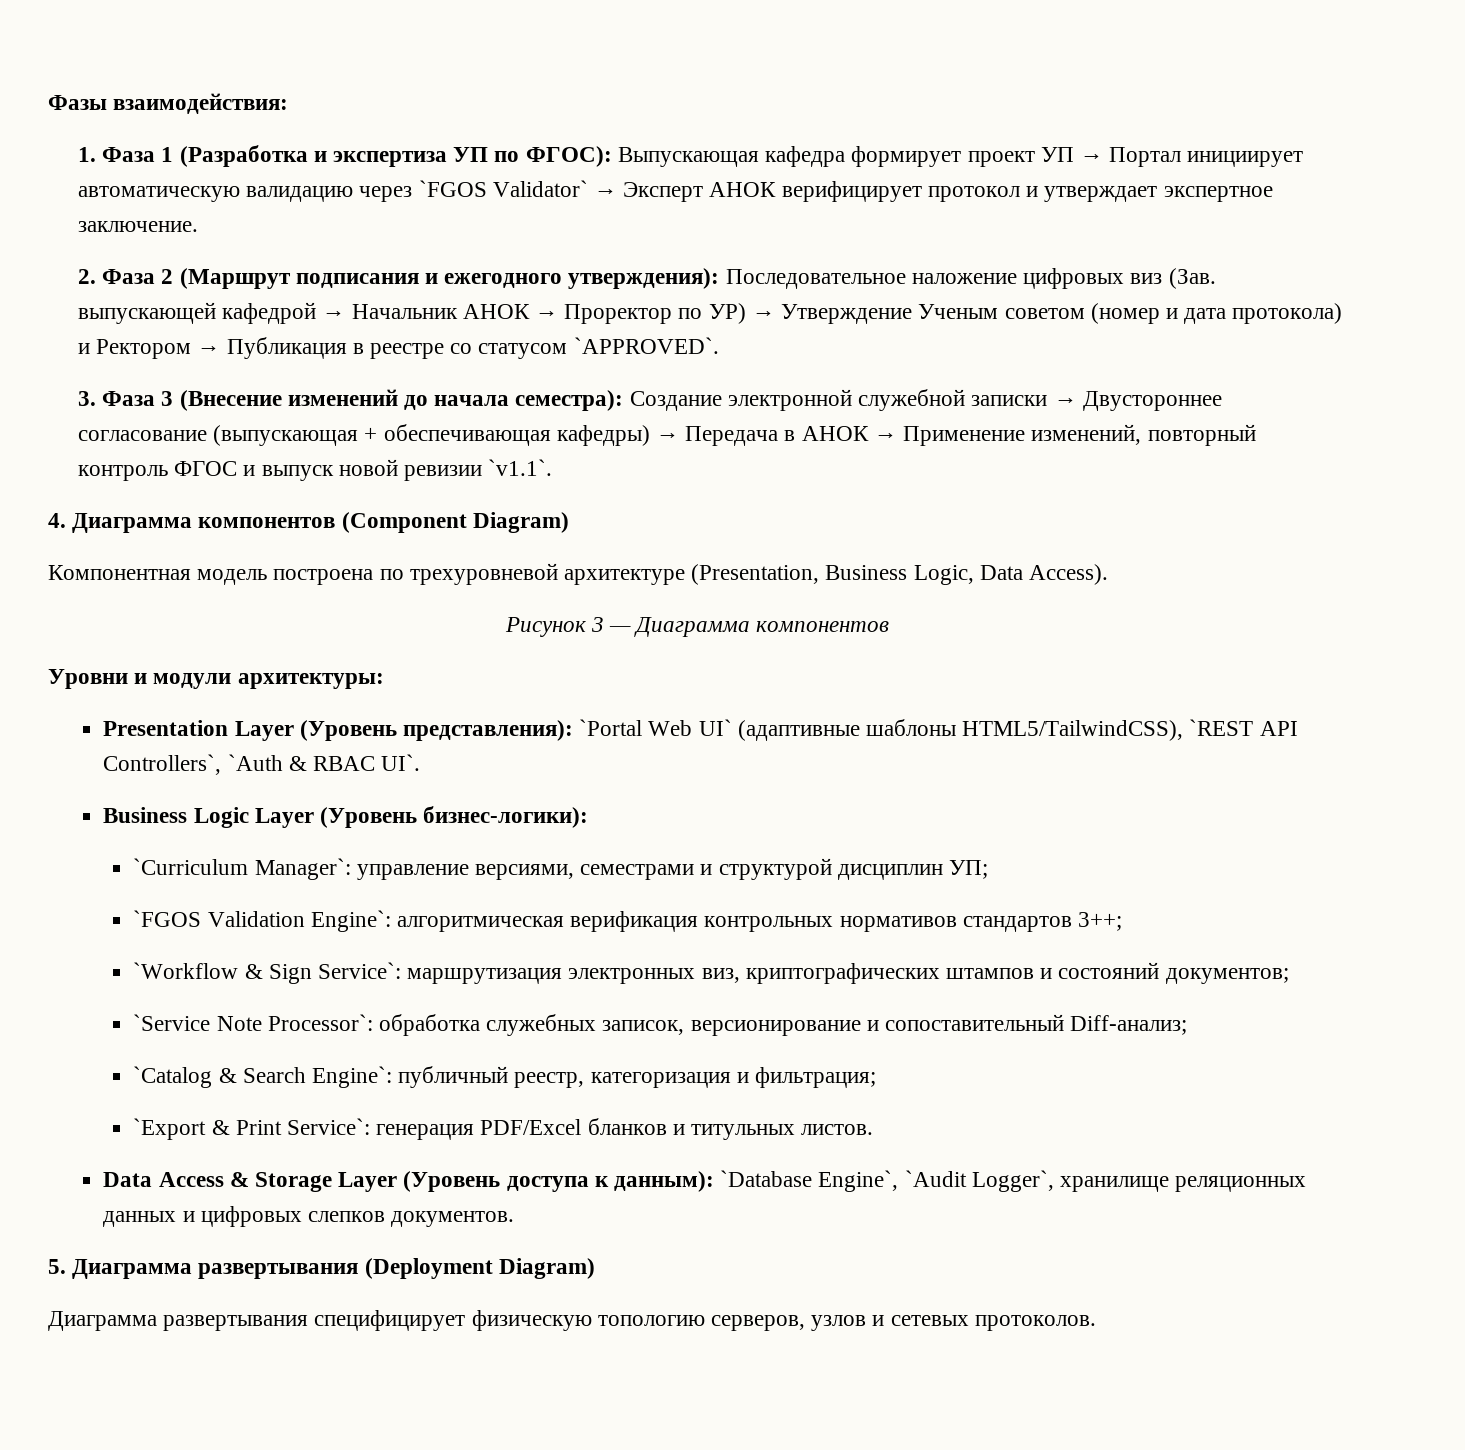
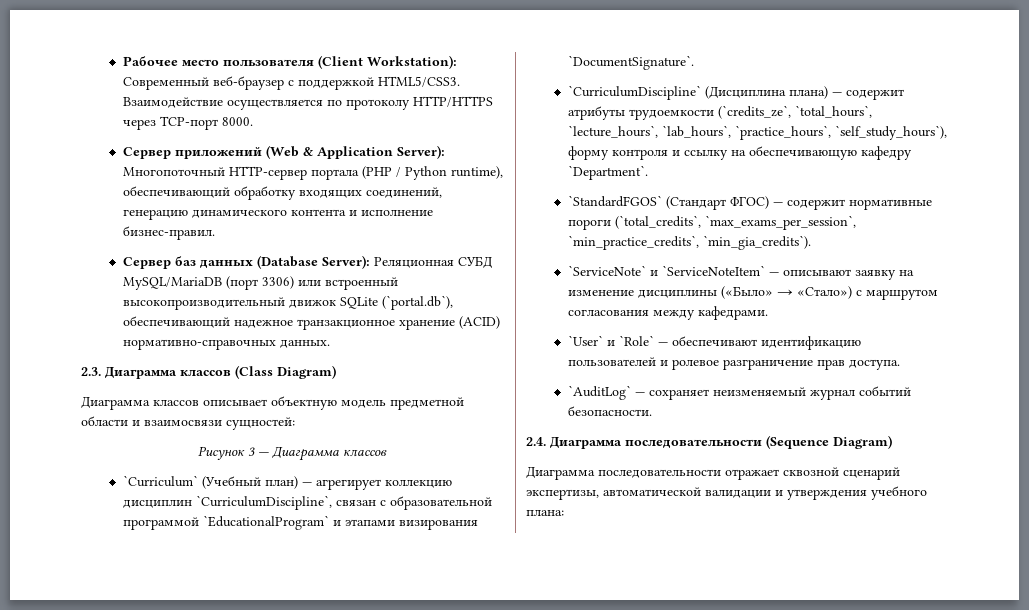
[48,93,289,114] [78,145,1304,167] [78,180,1273,202] [78,221,199,232] [78,268,1216,289] [78,302,1343,324] [78,337,719,359] [78,389,1222,411] [78,424,1256,446] [78,459,553,481] [48,512,569,533] [48,563,1109,585] [504,617,890,637] [48,669,384,689] [103,719,1298,741] [103,754,421,775] [103,806,589,828] [133,858,989,880] [133,910,1123,932] [133,962,1289,984] [133,1014,1188,1036] [133,1066,877,1088] [133,1118,874,1140] [103,1170,1307,1192] [103,1206,515,1227] [48,1258,595,1279] [48,1310,1096,1331] Фазы взаимодействия: // 1. Фаза 1 (Разработка и экспертиза УП по ФГОС): Выпускающая кафедра формирует проект УП → Портал инициирует автоматическую валидацию через `FGOS Validator` → Эксперт АНОК верифицирует протокол и утверждает экспертное заключение. // 2. Фаза 2 (Маршрут подписания и ежегодного утверждения): Последовательное наложение цифровых виз (Зав. выпускающей кафедрой → Начальник АНОК → Проректор по УР) → Утверждение Ученым советом (номер и дата протокола) и Ректором → Публикация в реестре со статусом `APPROVED`. // 3. Фаза 3 (Внесение изменений до начала семестра): Создание электронной служебной записки → Двустороннее согласование (выпускающая + обеспечивающая кафедры) → Передача в АНОК → Применение изменений, повторный контроль ФГОС и выпуск новой ревизии `v1.1`. // 4. Диаграмма компонентов (Component Diagram) // Компонентная модель построена по трехуровневой архитектуре (Presentation, Business Logic, Data Access). // Рисунок 3 — Диаграмма компонентов // Уровни и модули архитектуры: // Presentation Layer (Уровень представления): `Portal Web UI` (адаптивные шаблоны HTML5/TailwindCSS), `REST API Controllers`, `Auth & RBAC UI`. // Business Logic Layer (Уровень бизнес-логики): // `Curriculum Manager`: управление версиями, семестрами и структурой дисциплин УП; // `FGOS Validation Engine`: алгоритмическая верификация контрольных нормативов стандартов 3++; // `Workflow & Sign Service`: маршрутизация электронных виз, криптографических штампов и состояний документов; // `Service Note Processor`: обработка служебных записок, версионирование и сопоставительный Diff-анализ; // `Catalog & Search Engine`: публичный реестр, категоризация и фильтрация; // `Export & Print Service`: генерация PDF/Excel бланков и титульных листов. // Data Access & Storage Layer (Уровень доступа к данным): `Database Engine`, `Audit Logger`, хранилище реляционных данных и цифровых слепков документов. // 5. Диаграмма развертывания (Deployment Diagram) // Диаграмма развертывания специфицирует физическую топологию серверов, узлов и сетевых протоколов. -> [122,55,457,69] [122,76,460,90] [122,96,493,110] [122,116,253,130] [122,145,445,159] [122,166,503,180] [122,186,442,200] [122,209,433,220] [122,226,215,240] [122,255,492,269] [122,276,398,290] [122,295,453,310] [122,316,500,330] [122,339,330,350] [81,365,336,379] [81,396,464,410] [81,416,295,430] [198,446,387,461] [122,475,452,490] [122,495,492,510] [122,515,478,530] [567,55,694,70] [567,85,904,100] [567,105,872,120] [567,125,947,140] [567,146,912,160] [567,165,648,180] [567,195,932,210] [567,215,856,230] [567,235,811,250] [567,265,914,280] [567,286,938,300] [567,306,768,320] [567,335,861,350] [567,357,900,370] [567,385,911,400] [567,406,652,416] [526,435,892,449] [526,466,900,480] [526,486,927,500] [526,510,564,516] Рабочее место пользователя (Client Workstation): Современный веб-браузер с поддержкой HTML5/CSS3. Взаимодействие осуществляется по протоколу HTTP/HTTPS через TCP-порт 8000. // Сервер приложений (Web & Application Server): Многопоточный HTTP-сервер портала (PHP / Python runtime), обеспечивающий обработку входящих соединений, генерацию динамического контента и исполнение бизнес-правил. // Сервер баз данных (Database Server): Реляционная СУБД MySQL/MariaDB (порт 3306) или встроенный высокопроизводительный движок SQLite (`portal.db`), обеспечивающий надежное транзакционное хранение (ACID) нормативно-справочных данных. // 2.3. Диаграмма классов (Class Diagram) // Диаграмма классов описывает объектную модель предметной области и взаимосвязи сущностей: // Рисунок 3 — Диаграмма классов // `Curriculum` (Учебный план) — агрегирует коллекцию дисциплин `CurriculumDiscipline`, связан с образовательной программой `EducationalProgram` и этапами визирования `DocumentSignature`. // `CurriculumDiscipline` (Дисциплина плана) — содержит атрибуты трудоемкости (`credits_ze`, `total_hours`, `lecture_hours`, `lab_hours`, `practice_hours`, `self_study_hours`), форму контроля и ссылку на обеспечивающую кафедру `Department`. // `StandardFGOS` (Стандарт ФГОС) — содержит нормативные пороги (`total_credits`, `max_exams_per_session`, `min_practice_credits`, `min_gia_credits`). // `ServiceNote` и `ServiceNoteItem` — описывают заявку на изменение дисциплины («Было» → «Стало») с маршрутом согласования между кафедрами. // `User` и `Role` — обеспечивают идентификацию пользователей и ролевое разграничение прав доступа. // `AuditLog` — сохраняет неизменяемый журнал событий безопасности. // 2.4. Диаграмма последовательности (Sequence Diagram) // Диаграмма последовательности отражает сквозной сценарий экспертизы, автоматической валидации и утверждения учебного плана:

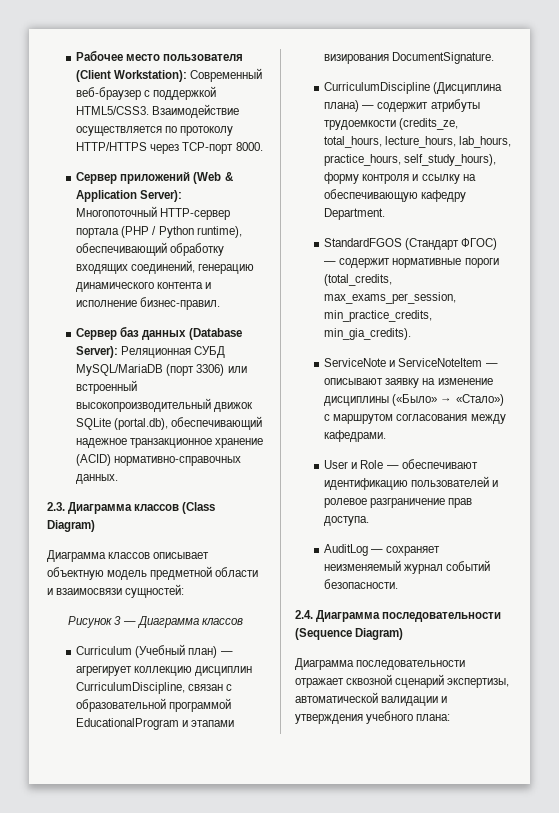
[381,295,453,310] (`portal.db`), -> [114,418,169,430] (portal.db),
[122,475,198,487] `Curriculum` -> [76,646,133,655] Curriculum
[195,495,332,510] `CurriculumDiscipline`, -> [76,682,186,694] CurriculumDiscipline,
[202,515,329,530] `EducationalProgram` -> [76,718,180,730] EducationalProgram
[567,55,694,70] [567,85,701,100] `DocumentSignature`. // `CurriculumDiscipline` -> [392,52,495,64] [324,82,431,94] DocumentSignature. // CurriculumDiscipline
[717,105,872,119] [567,125,947,140] (`credits_ze`, `total_hours`, `lecture_hours`, `lab_hours`, `practice_hours`, `self_study_hours`), -> [399,118,459,130] [324,136,512,148] [324,154,497,166] (credits_ze, total_hours, lecture_hours, lab_hours, practice_hours, self_study_hours),
[567,165,648,180] [567,195,662,207] `Department`. // `StandardFGOS` -> [324,208,386,220] [324,238,403,247] Department. // StandardFGOS
[614,215,856,230] [567,235,811,250] [567,265,765,276] (`total_credits`, `max_exams_per_session`, `min_practice_credits`, `min_gia_credits`). // `ServiceNote` и `ServiceNoteItem` -> [324,274,393,286] [324,292,457,304] [324,310,433,322] [324,328,412,340] [324,358,483,367] (total_credits, max_exams_per_session, min_practice_credits, min_gia_credits). // ServiceNote и ServiceNoteItem
[567,335,654,346] `User` и `Role` -> [324,460,384,469] User и Role
[567,385,631,400] `AuditLog` -> [324,544,369,556] AuditLog

